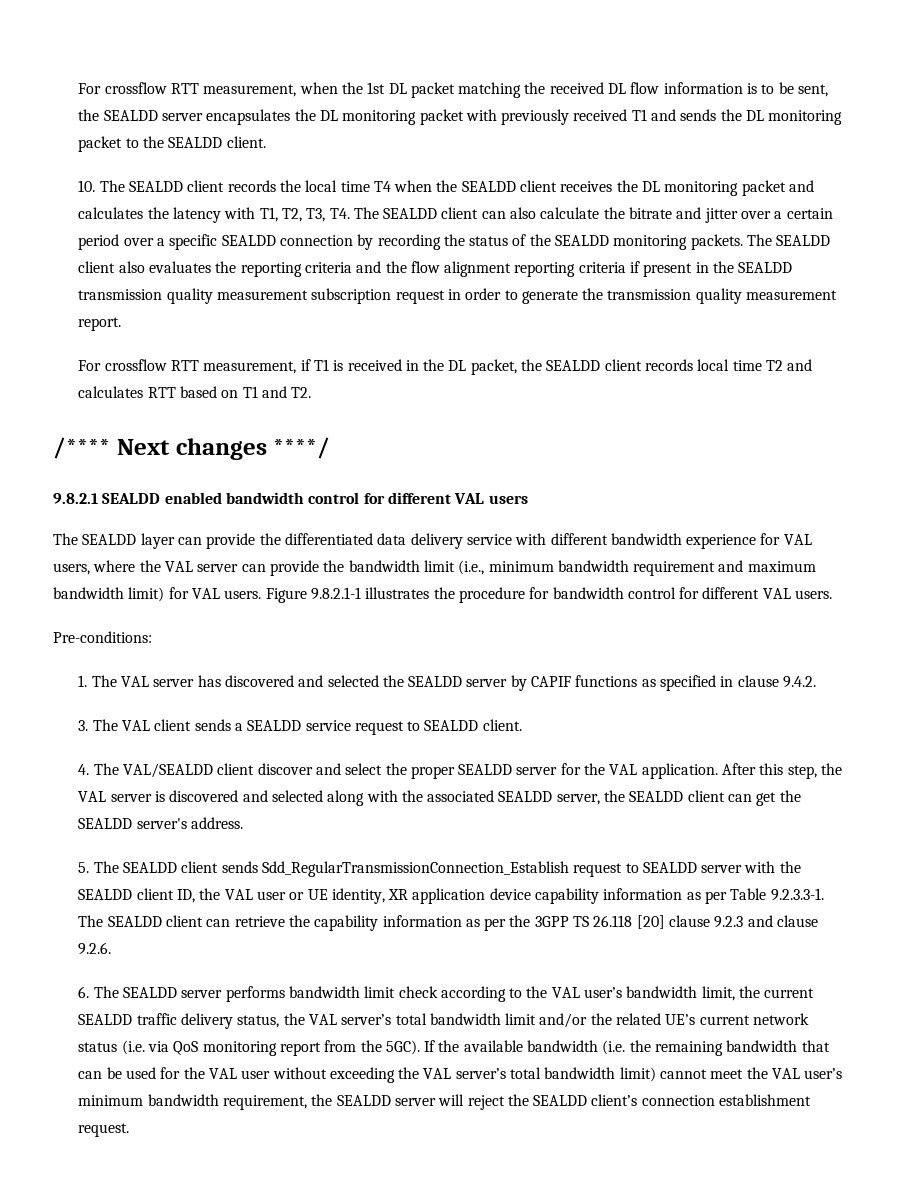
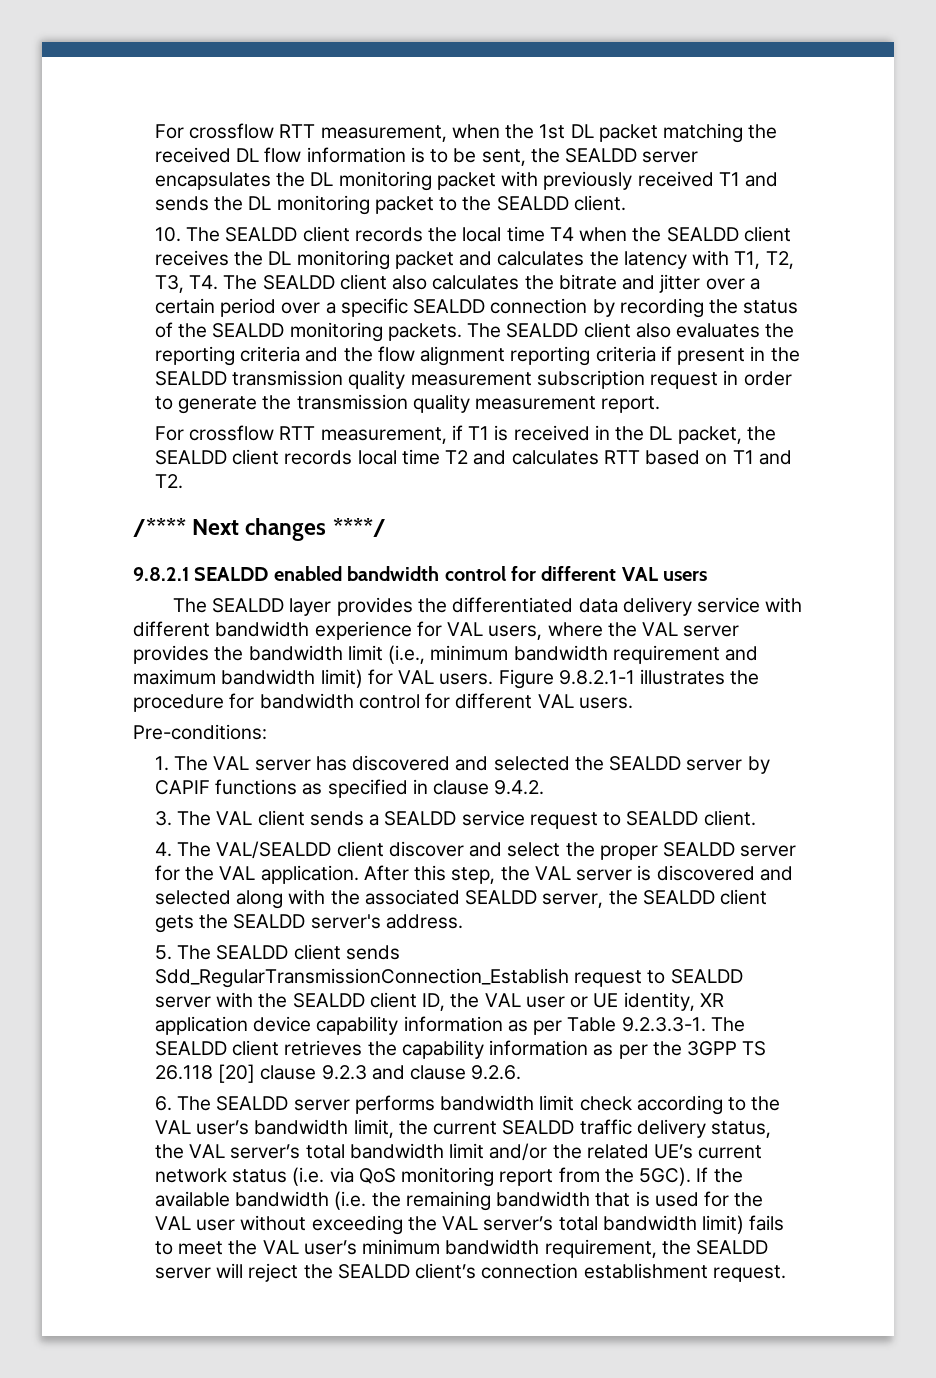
[481,207,600,219] can also calculate -> [392,275,520,290] also calculates
[177,533,256,549] can provide -> [336,597,413,616] provides
[241,560,319,576] can provide -> [133,645,209,664] provides
[728,792,777,806] can get -> [154,915,194,933] gets
[206,916,285,927] can retrieve -> [284,1040,363,1056] retrieves
[78,1067,122,1079] can be -> [635,1191,650,1207] is
[660,1069,708,1079] cannot -> [749,1215,785,1231] [154,1241,173,1255] fails to

